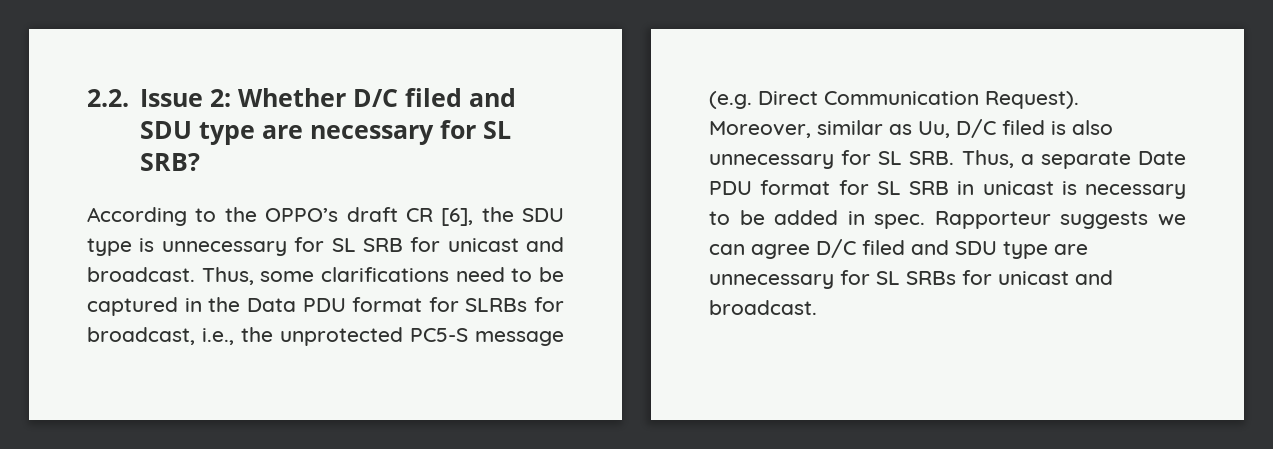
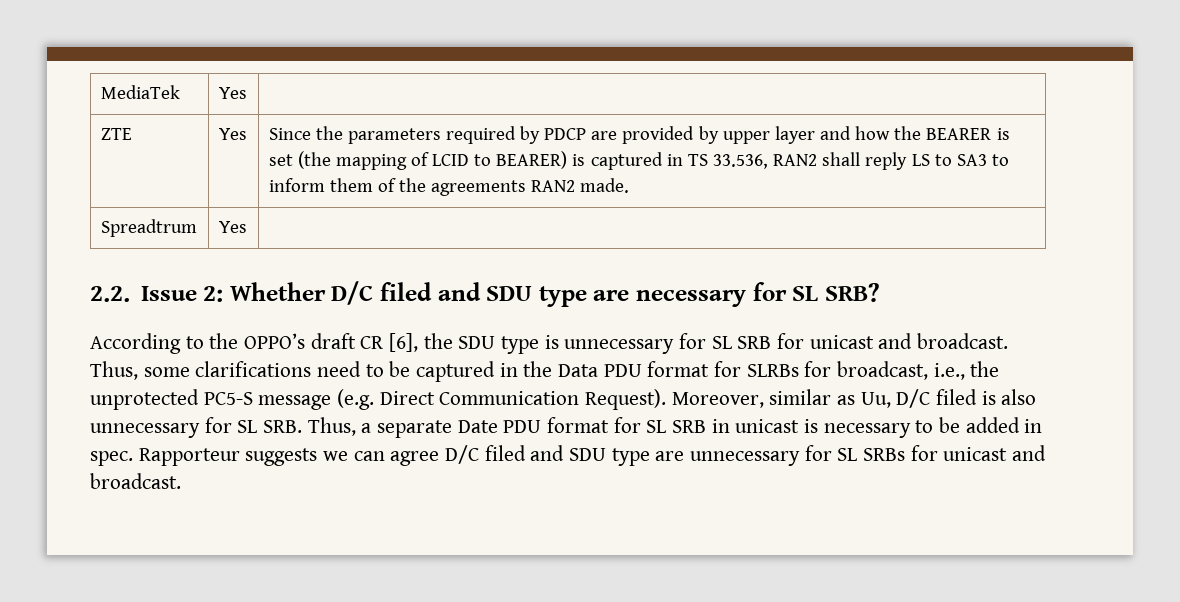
(87, 98) none -> [100,85,180,99] [218,87,247,99] [100,128,132,140] [218,128,247,140] [268,126,1010,144] [268,151,1009,170] [268,178,630,196] [100,219,197,237] [218,221,247,233] MediaTek | Yes | // ZTE | Yes | Since the parameters required by PDCP are provided by upper layer and how the BEARER is set (the mapping of LCID to BEARER) is captured in TS 33.536, RAN2 shall reply LS to SA3 to inform them of the agreements RAN2 made. // Spreadtrum | Yes | //

